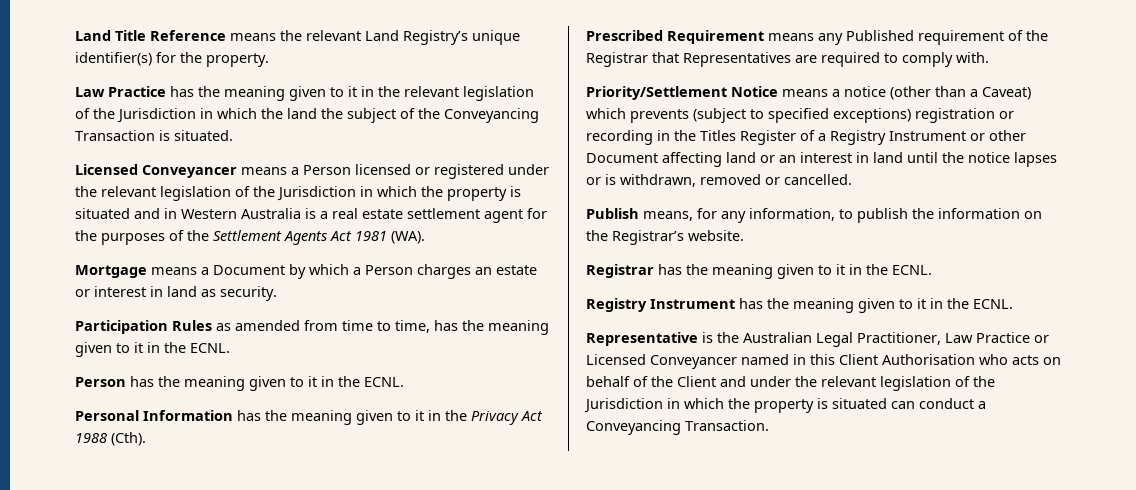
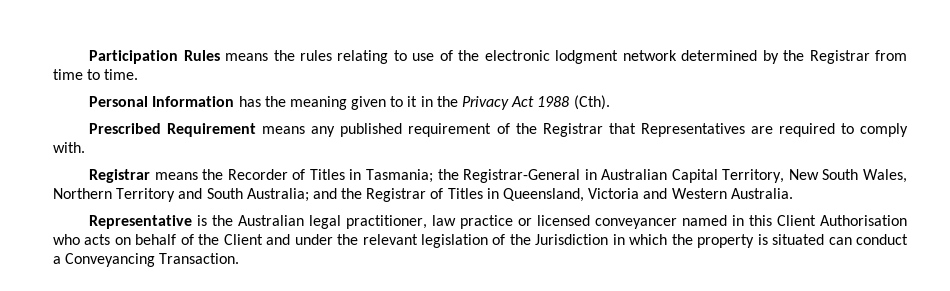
[75,30,520,45] [75,52,269,67] [75,86,534,101] [75,108,539,123] [75,130,233,141] [75,164,549,179] [75,186,521,201] [75,208,547,223] [75,230,425,245] [75,264,537,279] [75,286,277,301] [75,320,549,335] [75,342,230,357] [75,376,404,391] Land Title Reference means the relevant Land Registry’s unique identifier(s) for the property. // Law Practice has the meaning given to it in the relevant legislation of the Jurisdiction in which the land the subject of the Conveyancing Transaction is situated. // Licensed Conveyancer means a Person licensed or registered under the relevant legislation of the Jurisdiction in which the property is situated and in Western Australia is a real estate settlement agent for the purposes of the Settlement Agents Act 1981 (WA). // Mortgage means a Document by which a Person charges an estate or interest in land as security. // Participation Rules as amended from time to time, has the meaning given to it in the ECNL. // Person has the meaning given to it in the ECNL. -> [89,50,908,64] [53,69,139,80] Participation Rules means the rules relating to use of the electronic lodgment network determined by the Registrar from time to time.
[846,30,914,41] Published -> [340,123,403,137] published
[586,86,1031,100] [586,108,1014,123] [586,130,1026,145] [586,152,1057,167] [586,174,852,187] [586,208,1042,223] [586,230,744,245] [586,264,932,279] [586,298,1013,313] [586,332,1049,347] [586,354,737,369] Priority/Settlement Notice means a notice (other than a Caveat) which prevents (subject to specified exceptions) registration or recording in the Titles Register of a Registry Instrument or other Document affecting land or an interest in land until the notice lapses or is withdrawn, removed or cancelled. // Publish means, for any information, to publish the information on the Registrar’s website. // Registrar has the meaning given to it in the ECNL. // Registry Instrument has the meaning given to it in the ECNL. // Representative is the Australian Legal Practitioner, Law Practice or Licensed Conveyancer -> [89,169,907,183] [53,188,793,202] [89,215,678,229] Registrar means the Recorder of Titles in Tasmania; the Registrar-General in Australian Capital Territory, New South Wales, Northern Territory and South Australia; and the Registrar of Titles in Queensland, Victoria and Western Australia. // Representative is the Australian legal practitioner, law practice or licensed conveyancer

